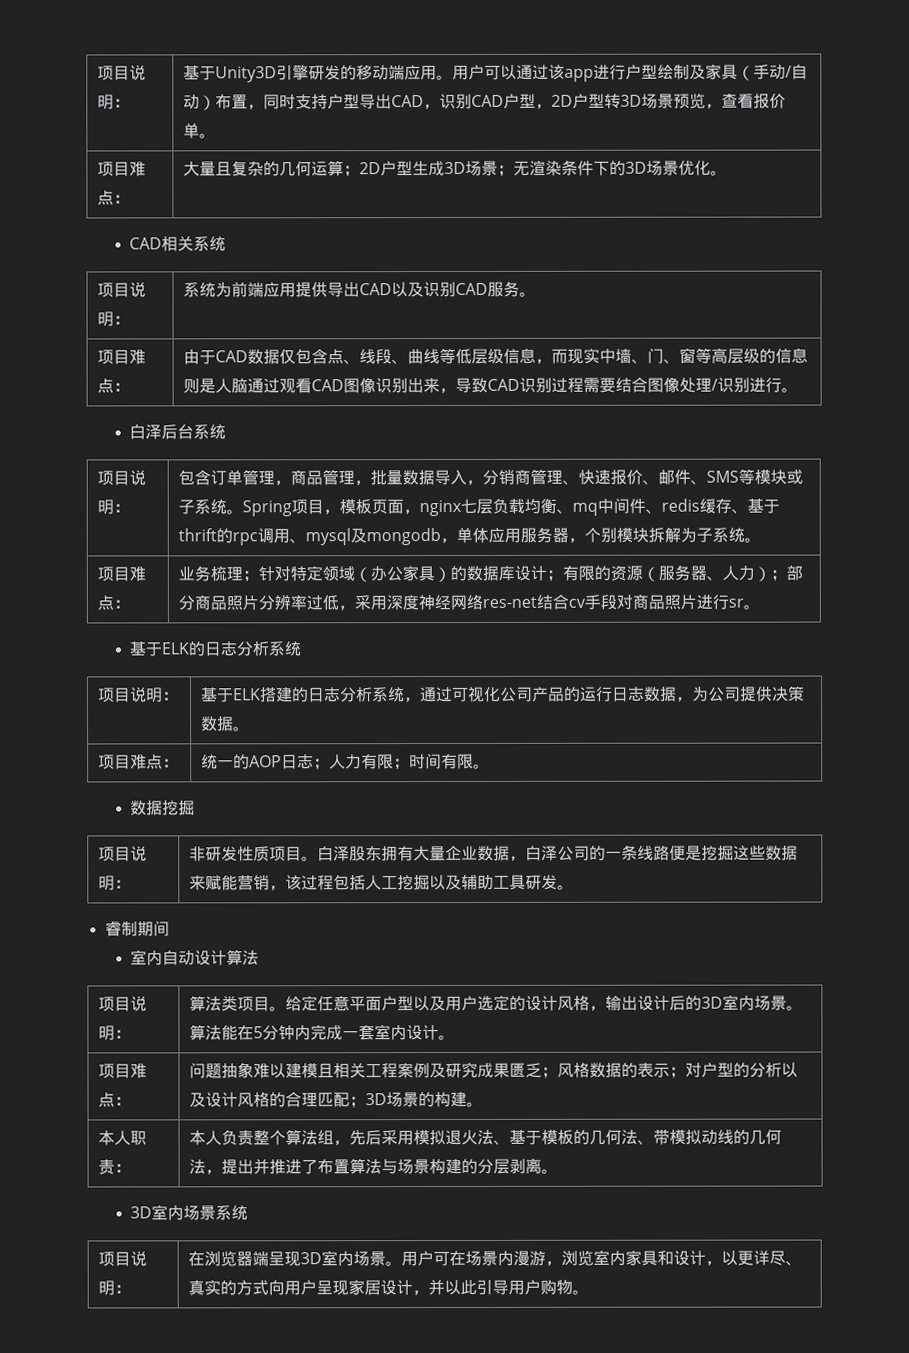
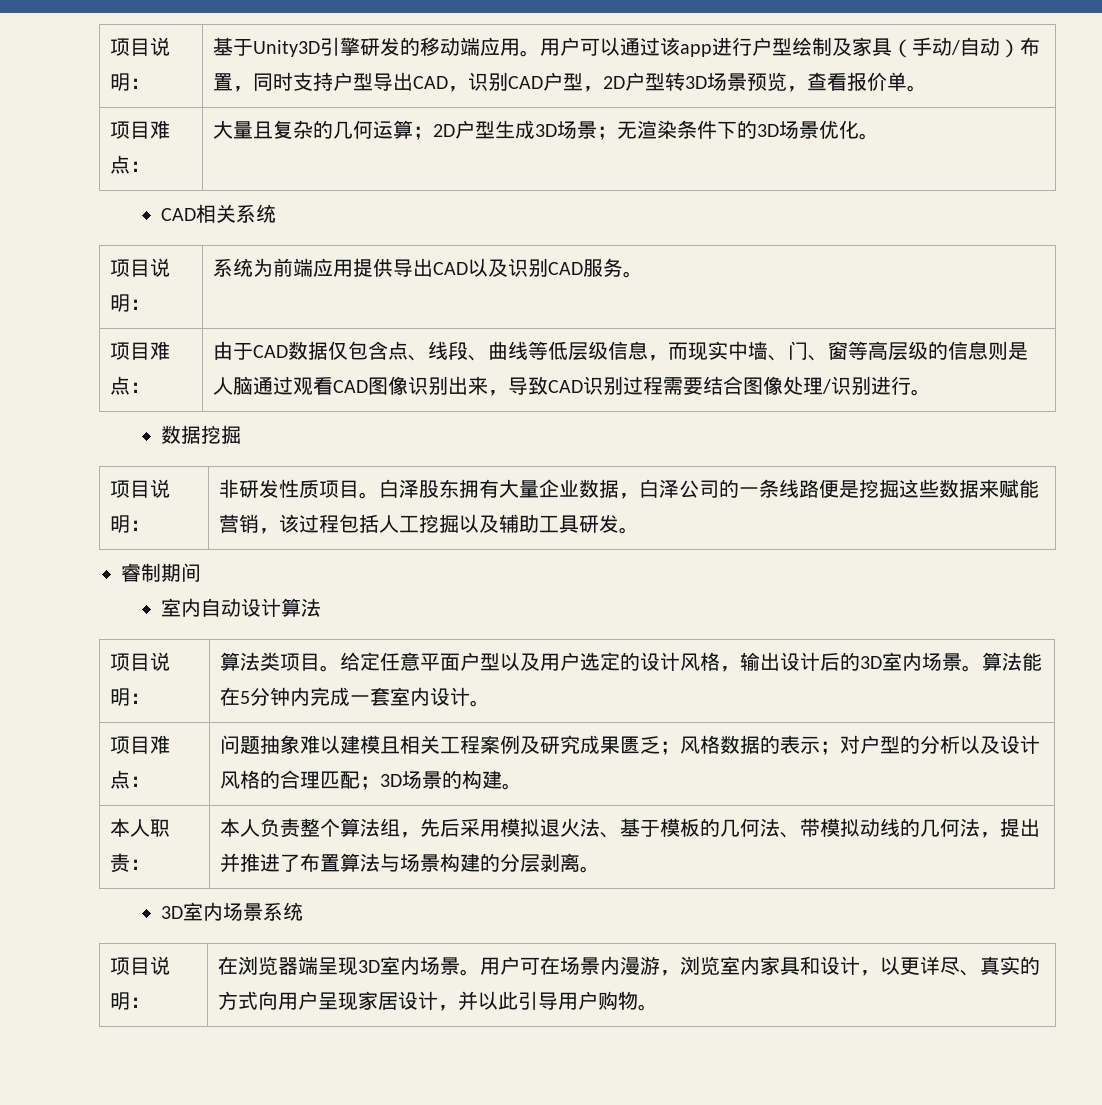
[129,424,227,440] [97,469,147,486] [97,499,131,515] [178,468,804,486] [178,497,781,517] [178,526,762,546] [97,566,147,582] [97,595,131,611] [178,564,804,583] [178,593,761,611] [129,641,302,657] [98,686,180,703] [201,685,806,703] [201,716,251,732] [98,754,180,770] [201,753,491,771] // 白泽后台系统 // 项目说明： | 包含订单管理，商品管理，批量数据导入，分销商管理、快速报价、邮件、SMS等模块或子系统。Spring项目，模板页面，nginx七层负载均衡、mq中间件、redis缓存、基于thrift的rpc调用、mysql及mongodb，单体应用服务器，个别模块拆解为子系统。 // 项目难点： | 业务梳理；针对特定领域（办公家具）的数据库设计；有限的资源（服务器、人力）；部分商品照片分辨率过低，采用深度神经网络res-net结合cv手段对商品照片进行sr。 // 基于ELK的日志分析系统 // 项目说明： | 基于ELK搭建的日志分析系统，通过可视化公司产品的运行日志数据，为公司提供决策数据。 // 项目难点： | 统一的AOP日志；人力有限；时间有限。 -> (932, 392) none

